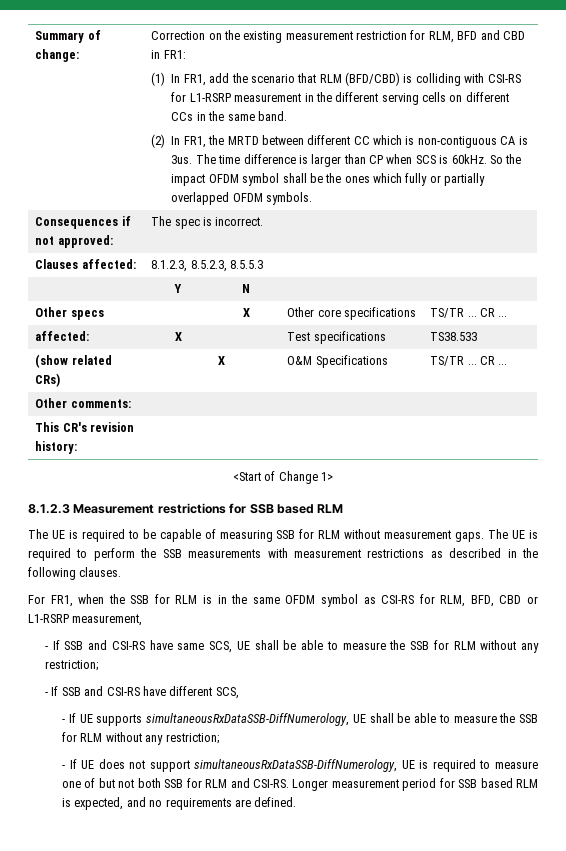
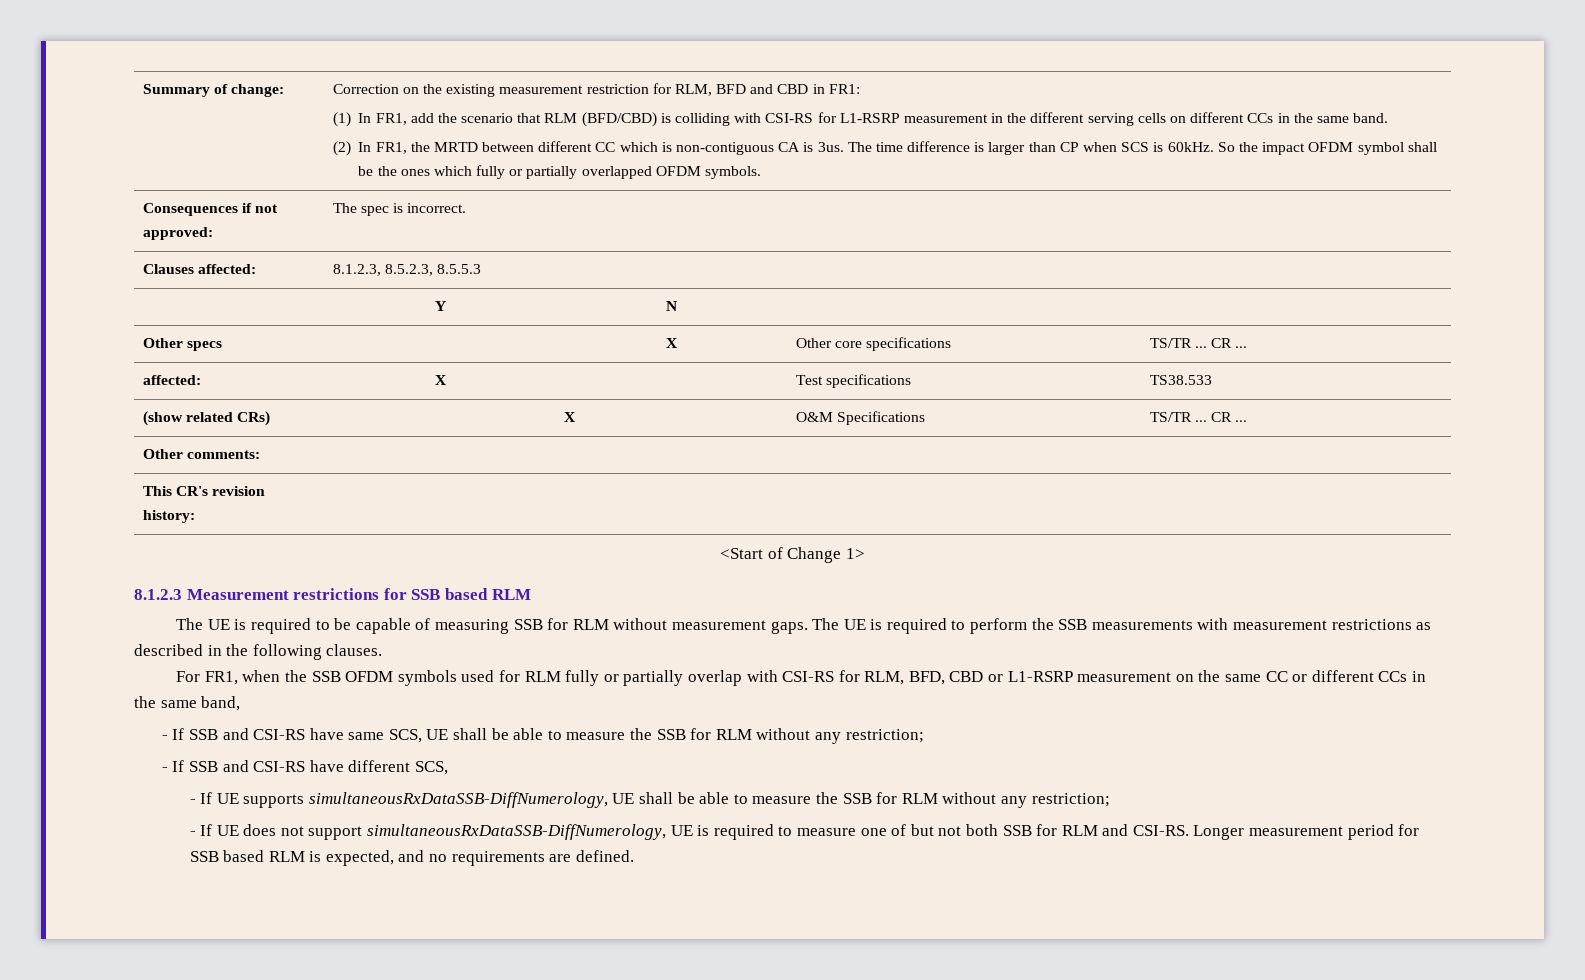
[154,594,376,607] for RLM is in the same OFDM symbol as -> [345,670,778,686] OFDM symbols used for RLM fully or partially overlap with
[72,614,143,626] measurement, -> [1077,670,1426,682] [134,696,241,711] measurement on the same CC or different CCs in the same band,

